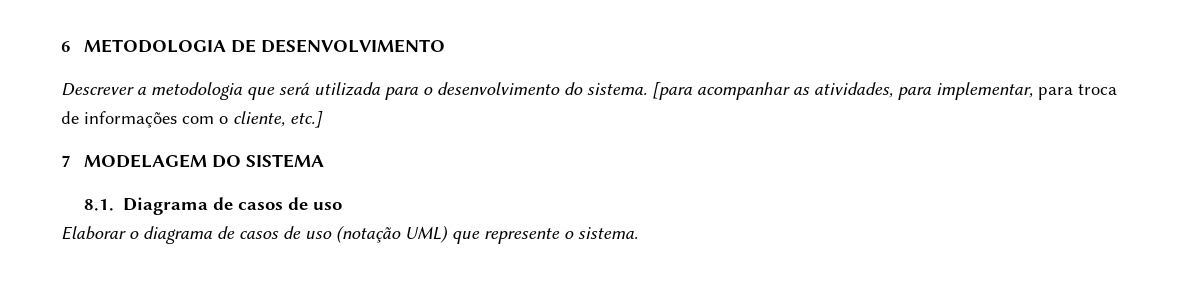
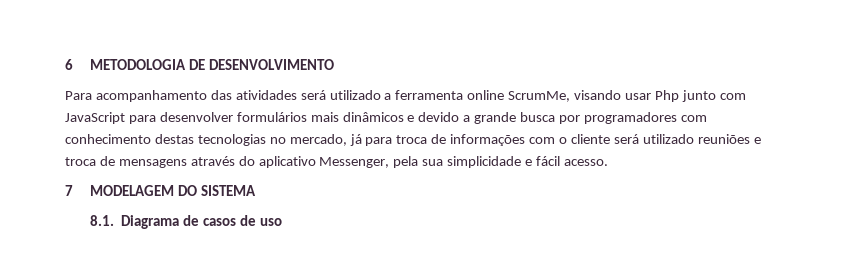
[61,82,1033,100] Descrever a metodologia que será utilizada para o desenvolvimento do sistema. [para acompanhar as atividades, para implementar, -> [65,90,746,102] [65,112,707,124] [65,134,362,146] Para acompanhamento das atividades será utilizado a ferramenta online ScrumMe, visando usar Php junto com JavaScript para desenvolver formulários mais dinâmicos e devido a grande busca por programadores com conhecimento destas tecnologias no mercado, já
[233,111,323,128] cliente, etc.] -> [570,134,761,144] [65,156,608,168] cliente será utilizado reuniões e troca de mensagens através do aplicativo Messenger, pela sua simplicidade e fácil acesso.
[61,225,638,244] // Elaborar o diagrama de casos de uso (notação UML) que represente o sistema. -> (283, 222) none

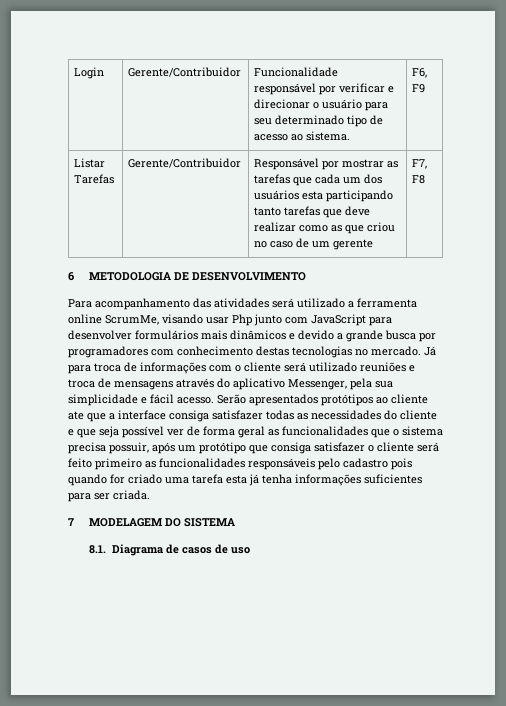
(65, 64) none -> [73,67,104,79] [127,67,241,77] [253,67,338,77] [253,83,394,95] [253,99,388,111] [253,115,383,127] [253,131,350,141] [411,68,427,78] [411,84,425,93] [73,158,105,168] [73,174,114,184] [127,158,241,168] [253,158,398,170] [253,174,382,186] [253,190,393,202] [253,206,370,218] [253,222,395,234] [253,238,373,250] [411,159,427,169] [411,175,425,184] Login | Gerente/Contribuidor | Funcionalidade responsável por verificar e direcionar o usuário para seu determinado tipo de acesso ao sistema. | F6, F9 // Listar Tarefas | Gerente/Contribuidor | Responsável por mostrar as tarefas que cada um dos usuários esta participando tanto tarefas que deve realizar como as que criou no caso de um gerente | F7, F8 //
[289,134,362,146] mercado, já -> [371,346,436,356] mercado. Já
(608, 162) none -> [217,394,428,406] [68,410,437,422] [68,426,443,438] [68,442,439,454] [68,458,412,470] [68,474,422,486] [68,490,150,502] Serão apresentados protótipos ao cliente ate que a interface consiga satisfazer todas as necessidades do cliente e que seja possível ver de forma geral as funcionalidades que o sistema precisa possuir, após um protótipo que consiga satisfazer o cliente será feito primeiro as funcionalidades responsáveis pelo cadastro pois quando for criado uma tarefa esta já tenha informações suficientes para ser criada.

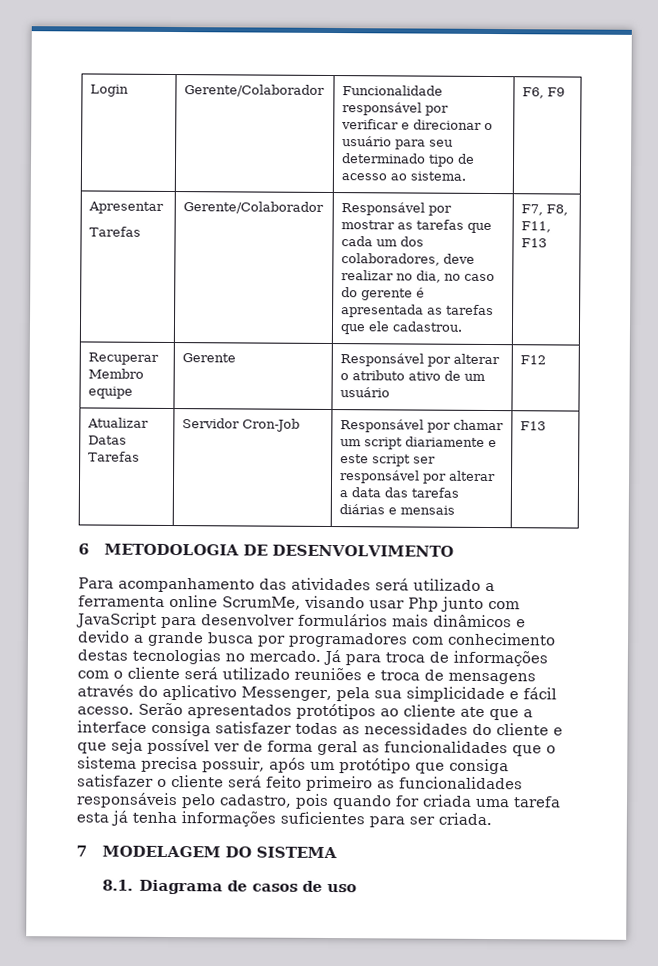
[127,67,241,77] Gerente/Contribuidor -> [184,84,326,97] Gerente/Colaborador
[73,158,105,168] [73,174,114,184] [127,158,241,168] Listar Tarefas | Gerente/Contribuidor -> [88,201,165,214] [89,226,142,237] [183,201,325,214] Apresentar // Tarefas | Gerente/Colaborador
[253,190,393,202] [253,206,370,218] [253,222,395,234] [253,238,373,250] [411,159,427,169] [411,175,425,184] usuários esta participando tanto tarefas que deve realizar como as que criou no caso de um gerente | F7, F8 -> [341,253,476,266] [341,270,496,283] [341,287,426,301] [341,304,495,318] [340,321,464,335] [521,204,569,216] [521,221,552,233] [521,238,548,248] [88,352,160,365] [88,368,145,379] [88,386,134,399] [182,353,237,363] [340,353,501,367] [340,370,486,381] [340,387,391,398] [520,355,547,365] [87,417,150,428] [88,435,128,445] [88,451,141,462] [182,418,301,432] [340,419,505,433] [340,436,498,450] [340,454,437,467] [339,470,497,484] [339,487,460,498] [339,504,456,515] [520,421,547,431] colaboradores, deve realizar no dia, no caso do gerente é apresentada as tarefas que ele cadastrou. | F7, F8, F11, F13 // Recuperar Membro equipe | Gerente | Responsável por alterar o atributo ativo de um usuário | F12 // Atualizar Datas Tarefas | Servidor Cron-Job | Responsável por chamar um script diariamente e este script ser responsável por alterar a data das tarefas diárias e mensais | F13
[343,458,388,468] cadastro -> [219,794,292,808] cadastro,
[128,474,162,484] criado -> [422,794,472,807] criada

